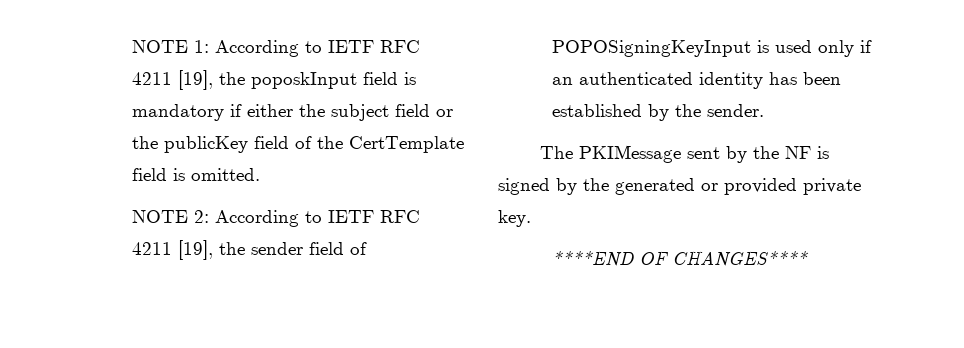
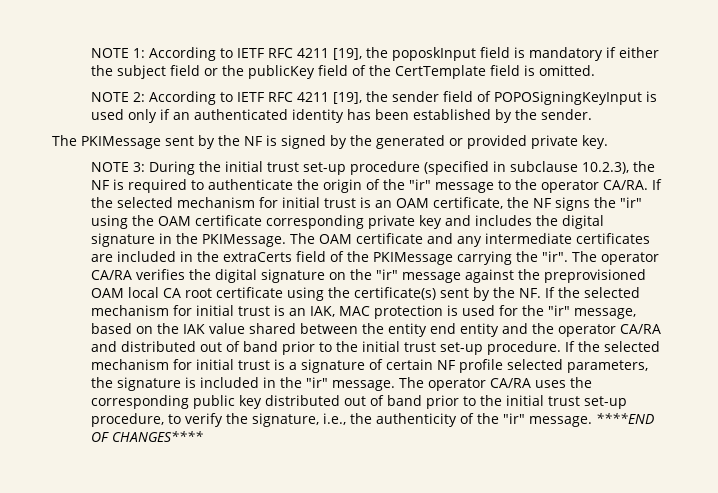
(531, 218) none -> [90,161,655,175] [90,179,662,193] [90,197,642,211] [90,215,604,229] [90,233,650,247] [90,251,659,265] [90,269,646,283] [90,287,640,301] [90,305,636,319] [90,323,661,337] [90,341,660,355] [90,359,648,373] [90,377,592,391] [90,395,627,409] [90,413,592,427] NOTE 3: During the initial trust set-up procedure (specified in subclause 10.2.3), the NF is required to authenticate the origin of the "ir" message to the operator CA/RA. If the selected mechanism for initial trust is an OAM certificate, the NF signs the "ir" using the OAM certificate corresponding private key and includes the digital signature in the PKIMessage. The OAM certificate and any intermediate certificates are included in the extraCerts field of the PKIMessage carrying the "ir". The operator CA/RA verifies the digital signature on the "ir" message against the preprovisioned OAM local CA root certificate using the certificate(s) sent by the NF. If the selected mechanism for initial trust is an IAK, MAC protection is used for the "ir" message, based on the IAK value shared between the entity end entity and the operator CA/RA and distributed out of band prior to the initial trust set-up procedure. If the selected mechanism for initial trust is a signature of certain NF profile selected parameters, the signature is included in the "ir" message. The operator CA/RA uses the corresponding public key distributed out of band prior to the initial trust set-up procedure, to verify the signature, i.e., the authenticity of the "ir" message.

